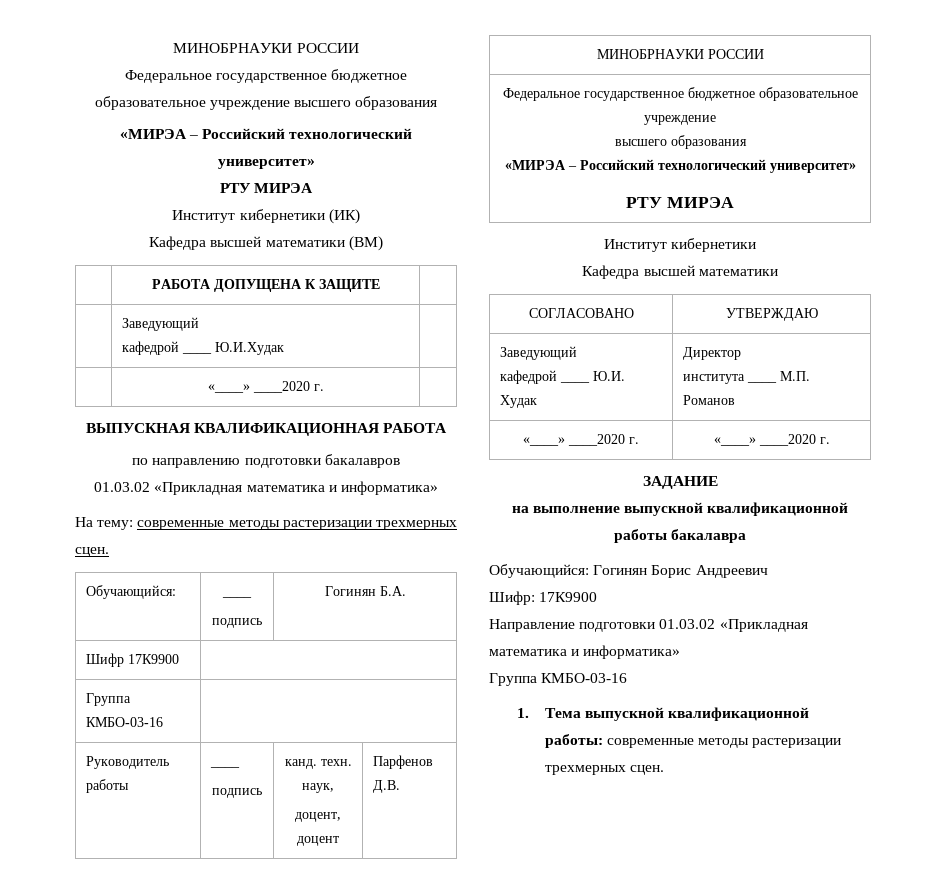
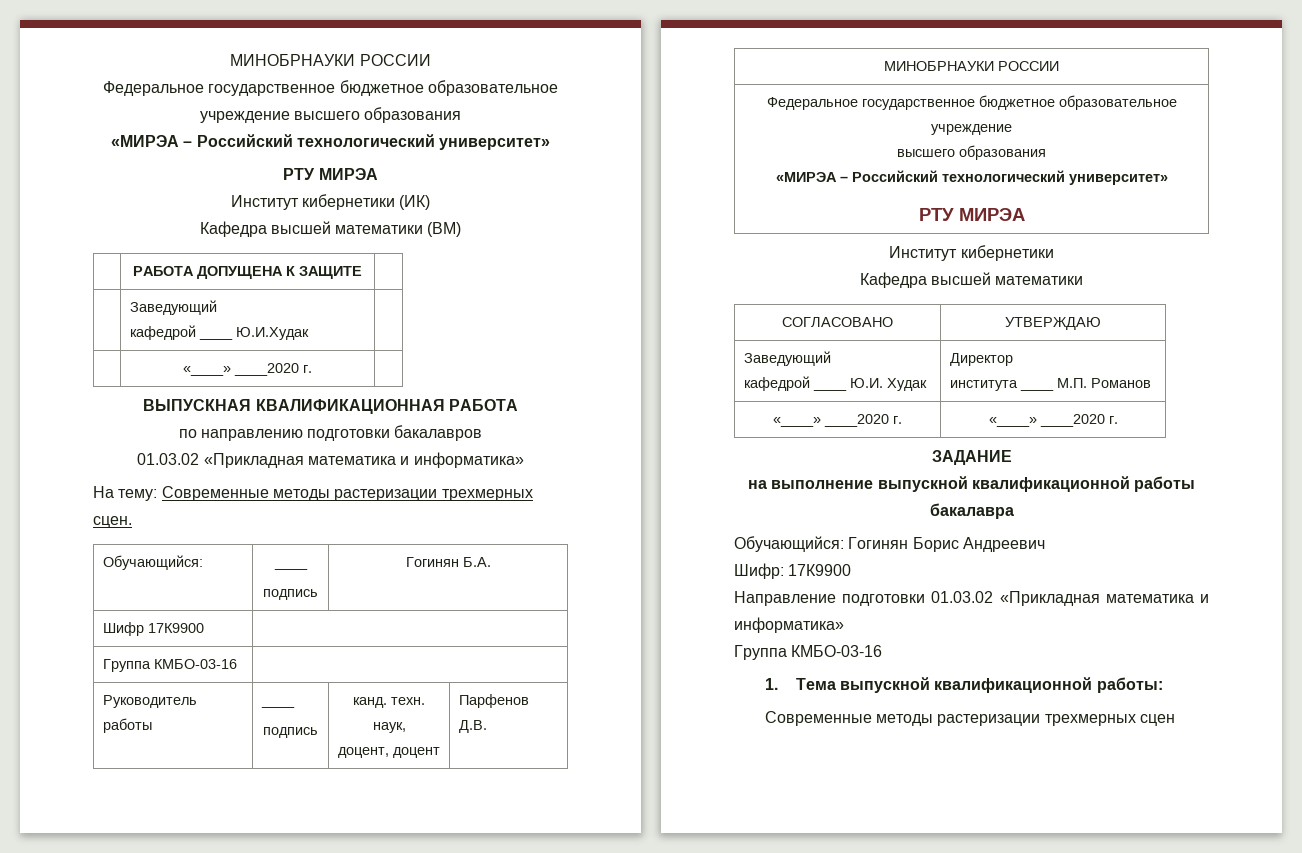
[137,520,225,530] современные -> [161,486,269,501] Современные
[607,738,842,748] [544,765,665,775] современные методы растеризации трехмерных сцен. -> [764,711,1176,726] // Cовременные методы растеризации трехмерных сцен

